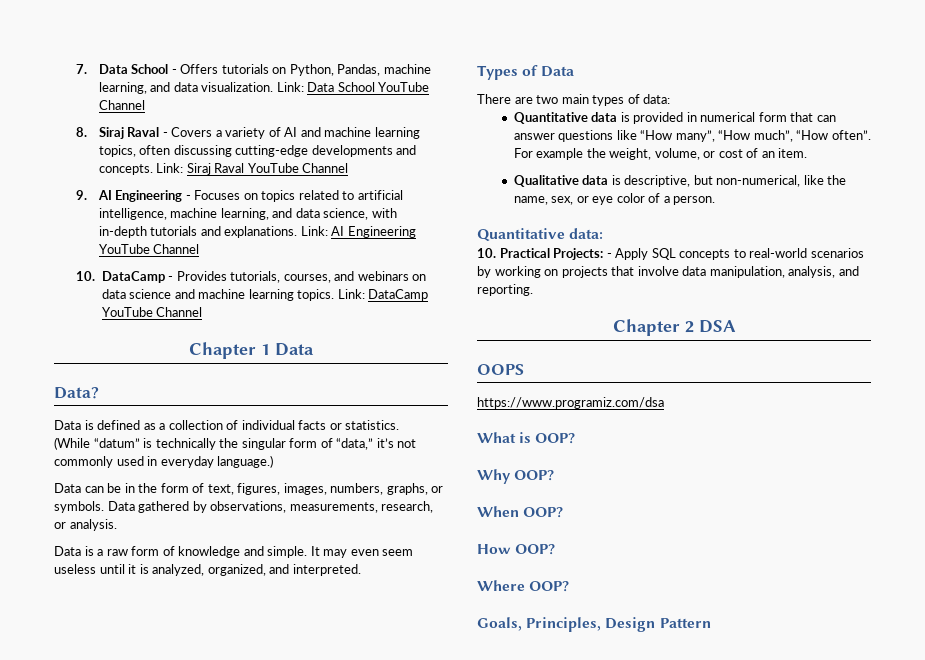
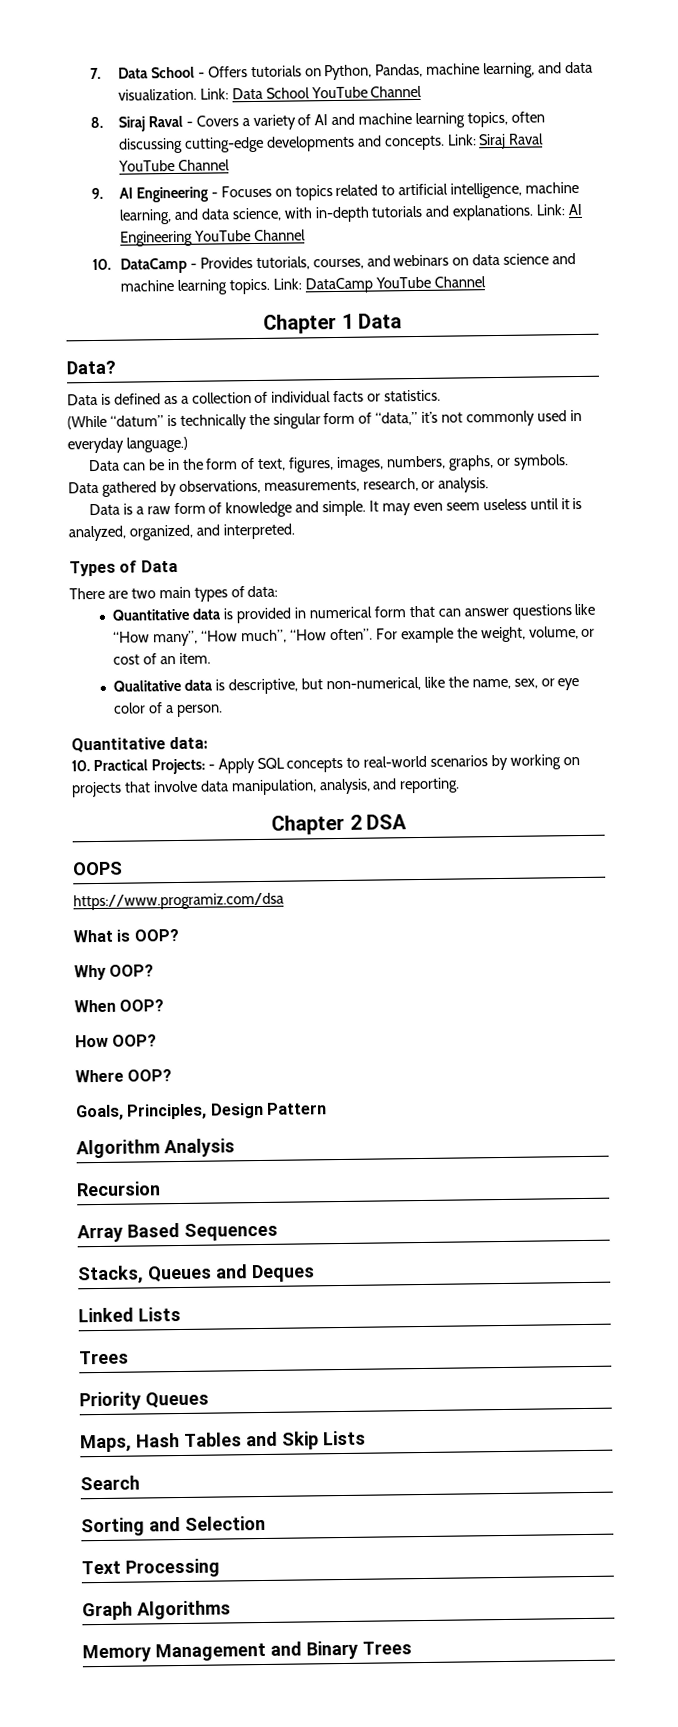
(711, 623) none -> [76,1138,235,1159] [76,1181,161,1197] [77,1222,278,1243] [77,1264,315,1285] [78,1306,181,1323] [79,1350,129,1365] [79,1391,209,1411] [80,1430,366,1453] [80,1475,140,1491] [81,1515,266,1537] [81,1558,220,1578] [82,1600,231,1621] [82,1640,412,1663] // Algorithm Analysis // Recursion // Array Based Sequences // Stacks, Queues and Deques // Linked Lists // Trees // Priority Queues // Maps, Hash Tables and Skip Lists // Search // Sorting and Selection // Text Processing // Graph Algorithms // Memory Management and Binary Trees

